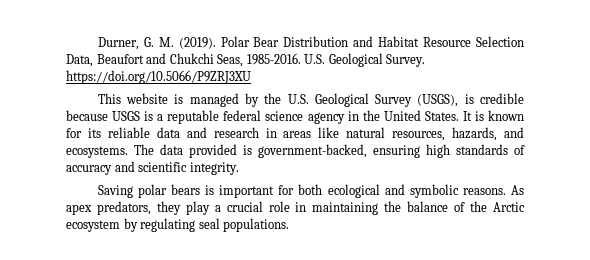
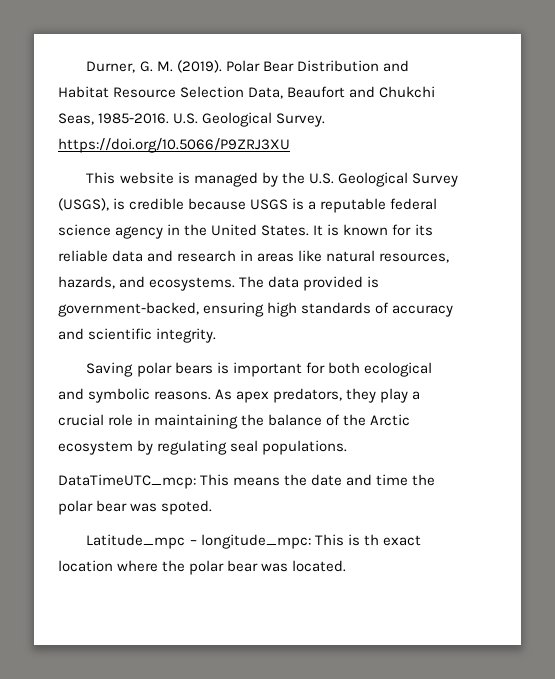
(290, 225) none -> [58,474,436,489] [58,500,213,515] [86,534,421,549] [58,560,347,575] // DataTimeUTC_mcp: This means the date and time the polar bear was spoted. // Latitude_mpc – longitude_mpc: This is th exact location where the polar bear was located.

